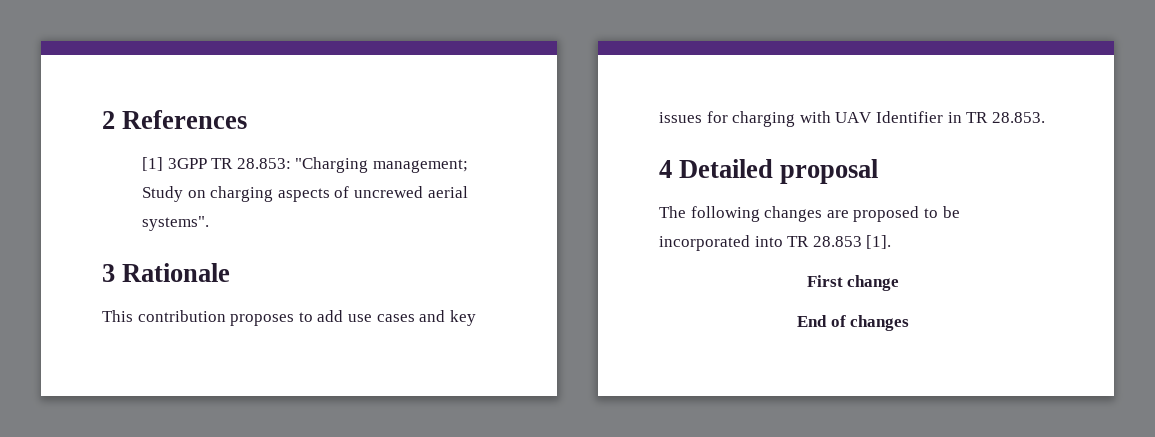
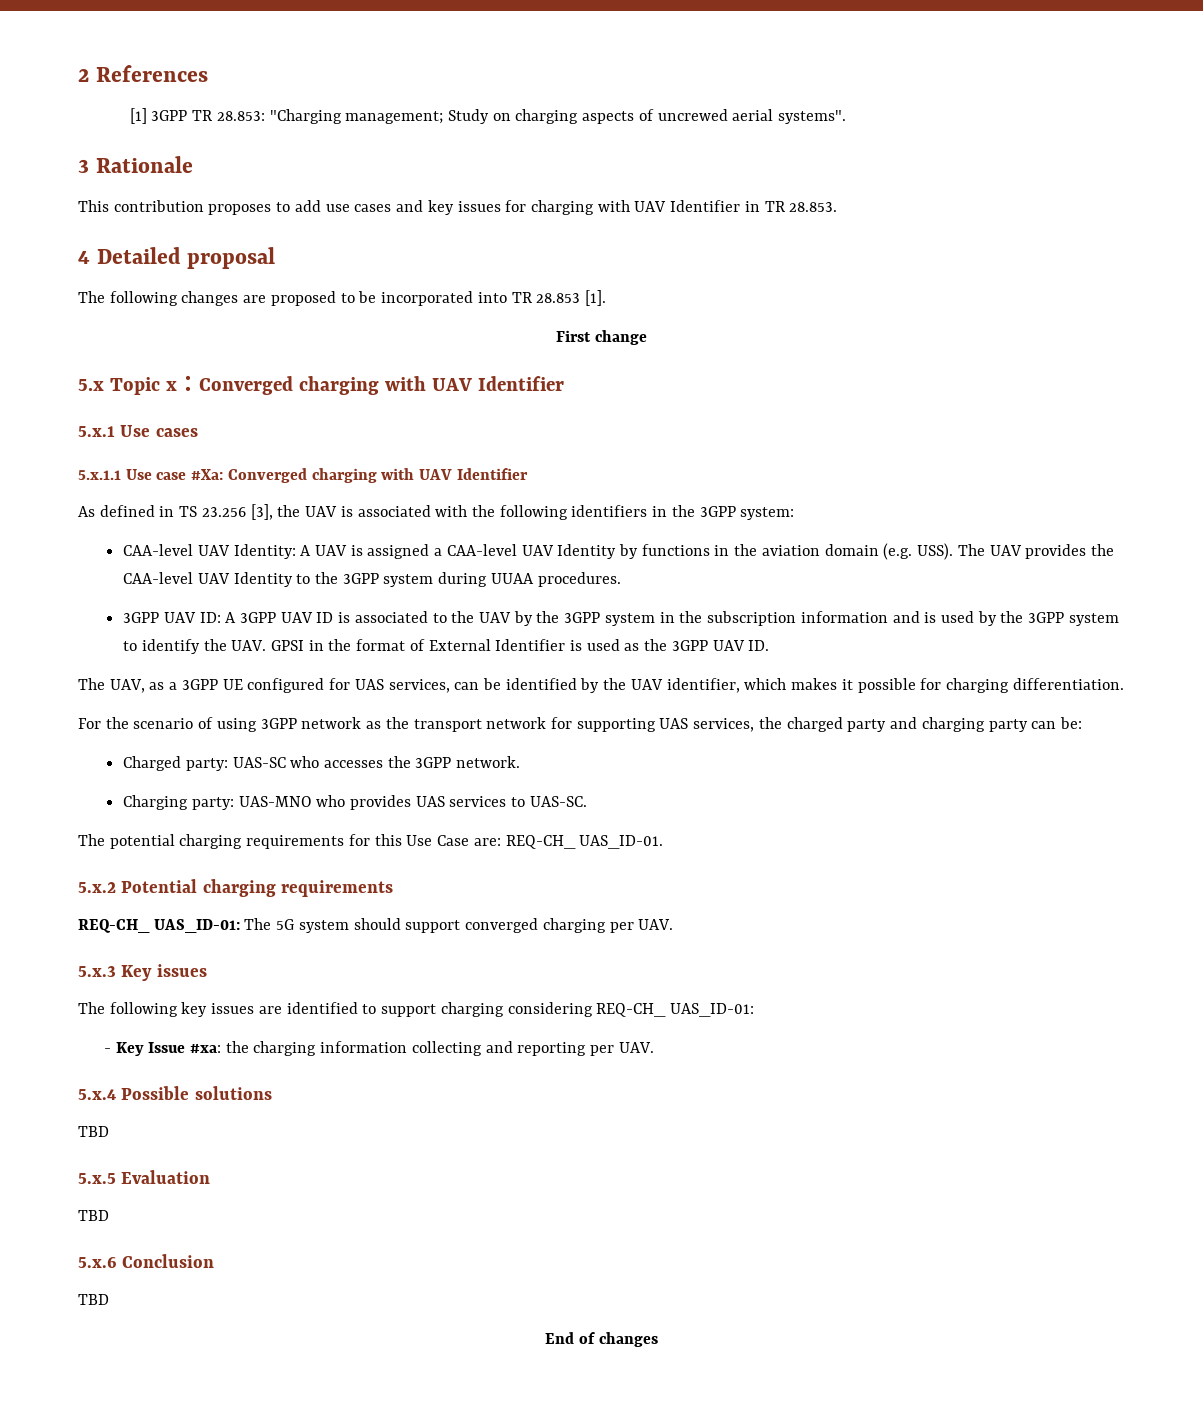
(900, 283) none -> [78,375,564,395] [78,425,198,437] [78,468,528,483] [78,504,795,520] [123,543,1115,560] [123,572,621,587] [123,611,1119,626] [123,639,770,654] [78,678,1124,693] [78,717,1082,732] [123,756,521,771] [123,795,587,810] [78,834,664,849] [78,879,393,897] [78,918,674,933] [78,964,207,981] [78,1002,754,1017] [103,1041,654,1056] [78,1086,272,1100] [78,1126,109,1137] [78,1170,211,1184] [78,1210,109,1221] [78,1254,215,1268] [78,1294,109,1305] // 5.x Topic x：Converged charging with UAV Identifier // 5.x.1 Use cases // 5.x.1.1 Use case #Xa: Converged charging with UAV Identifier // As defined in TS 23.256 [3], the UAV is associated with the following identifiers in the 3GPP system: // CAA-level UAV Identity: A UAV is assigned a CAA-level UAV Identity by functions in the aviation domain (e.g. USS). The UAV provides the CAA-level UAV Identity to the 3GPP system during UUAA procedures. // 3GPP UAV ID: A 3GPP UAV ID is associated to the UAV by the 3GPP system in the subscription information and is used by the 3GPP system to identify the UAV. GPSI in the format of External Identifier is used as the 3GPP UAV ID. // The UAV, as a 3GPP UE configured for UAS services, can be identified by the UAV identifier, which makes it possible for charging differentiation. // For the scenario of using 3GPP network as the transport network for supporting UAS services, the charged party and charging party can be: // Charged party: UAS-SC who accesses the 3GPP network. // Charging party: UAS-MNO who provides UAS services to UAS-SC. // The potential charging requirements for this Use Case are: REQ-CH_ UAS_ID-01. // 5.x.2 Potential charging requirements // REQ-CH_ UAS_ID-01: The 5G system should support converged charging per UAV. // 5.x.3 Key issues // The following key issues are identified to support charging considering REQ-CH_ UAS_ID-01: // - Key Issue #xa: the charging information collecting and reporting per UAV. // 5.x.4 Possible solutions // TBD // 5.x.5 Evaluation // TBD // 5.x.6 Conclusion // TBD

